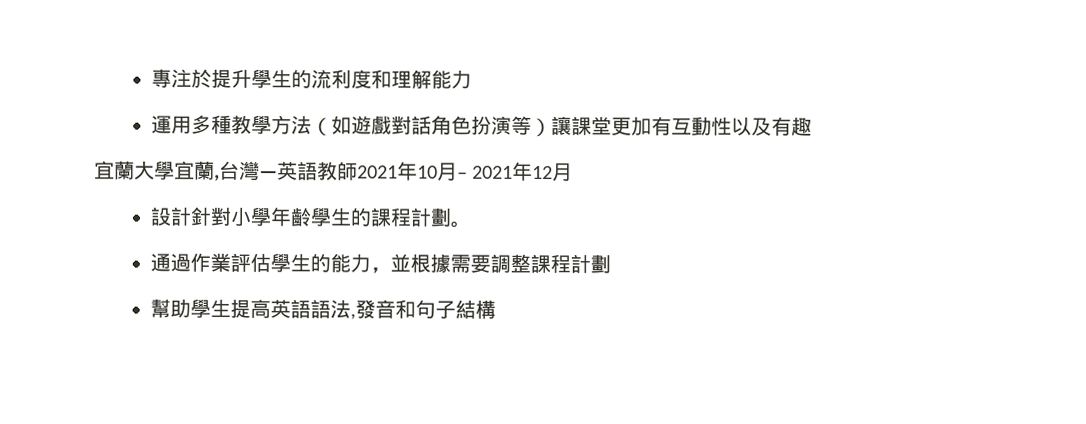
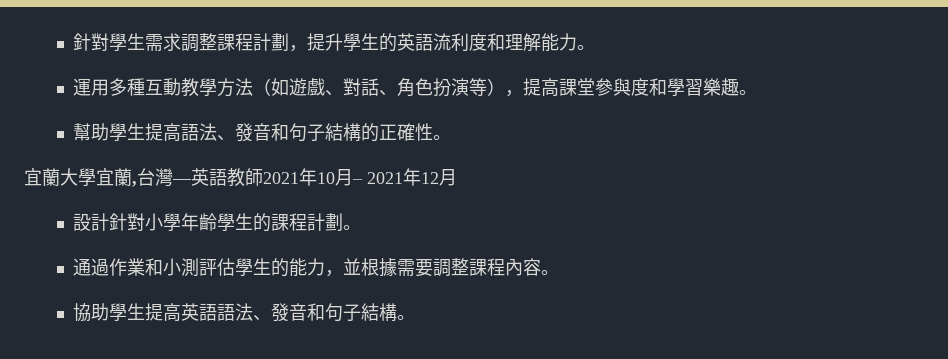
[150,68,212,88] 專注於 -> [73,33,308,52] 針對學生需求調整課程計劃，
(312, 79) none -> [397,33,434,51] 英語
(472, 79) none -> [577,45,596,50] 。
(232, 124) none -> [145,78,182,96] 互動
[390,115,432,135] 對話 -> [325,78,398,96] 、對話、
[550,116,812,137] 讓課堂更加有互動性以及有趣 -> [505,78,758,97] [73,123,452,142] ，提高課堂參與度和學習樂趣。 // 幫助學生提高語法、發音和句子結構的正確性。
(231, 262) none -> [145,258,200,277] 和小測
[569,254,611,274] [149,298,171,318] 計劃 // 幫 -> [505,258,560,276] [73,303,92,322] 內容。 // 協
[349,299,496,320] ,發音和句子結構 -> [253,303,416,322] 、發音和句子結構。

